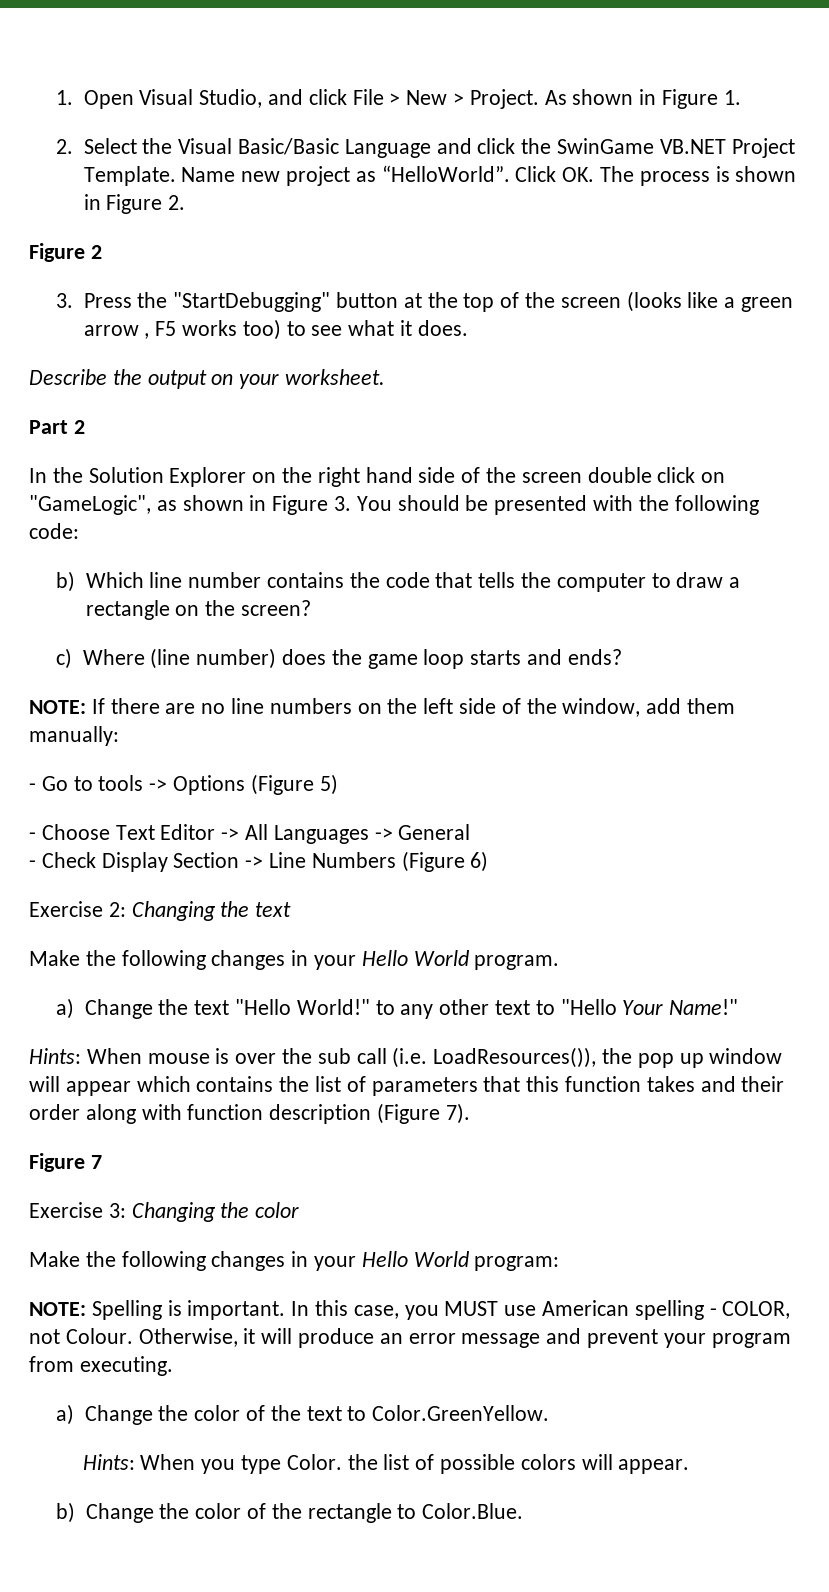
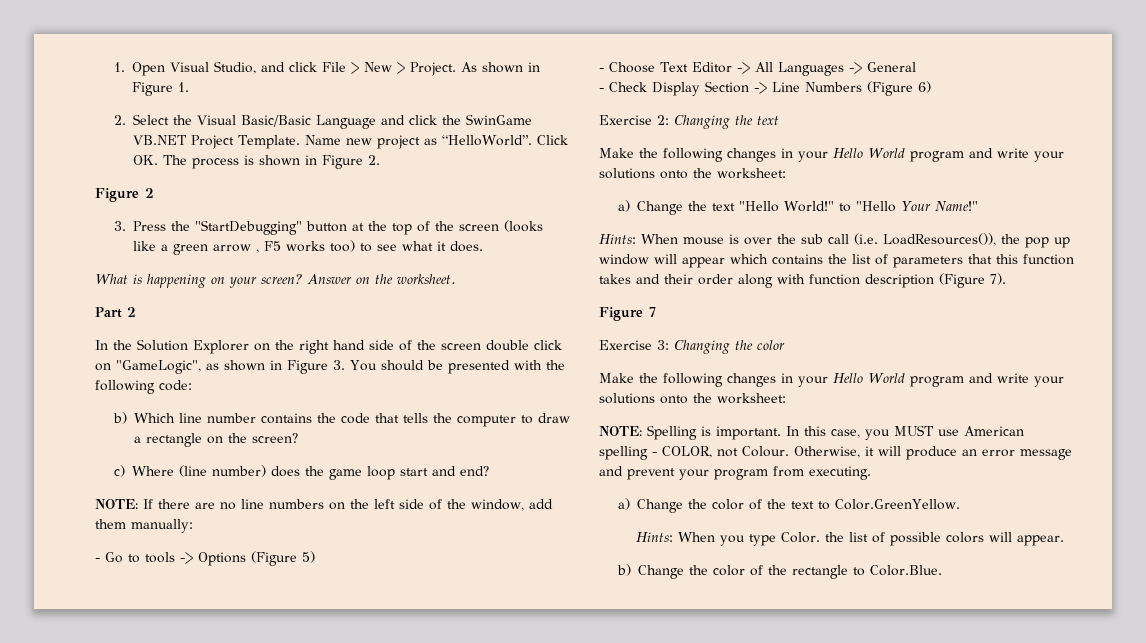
[29,369,280,389] Describe the output on your -> [95,274,393,288] What is happening on your screen? Answer on the
[470,649,622,665] starts and ends? -> [400,466,490,476] start and end?
[474,955,560,970] program. -> [909,148,1064,162] [599,168,786,179] program and write your solutions onto the worksheet:
[400,999,555,1019] any other text to -> (851, 207) none
[474,1256,560,1271] program: -> [909,373,1064,387] [599,393,786,404] program and write your solutions onto the worksheet:

